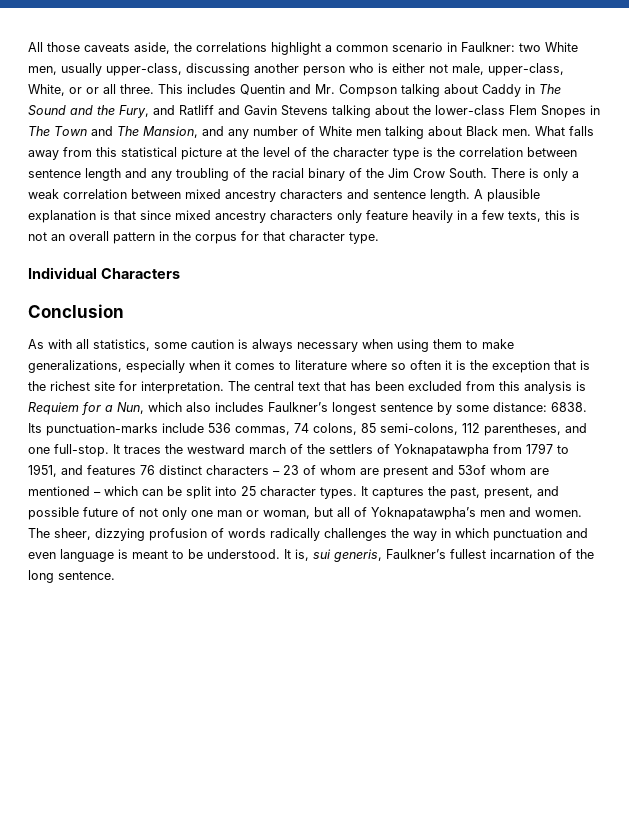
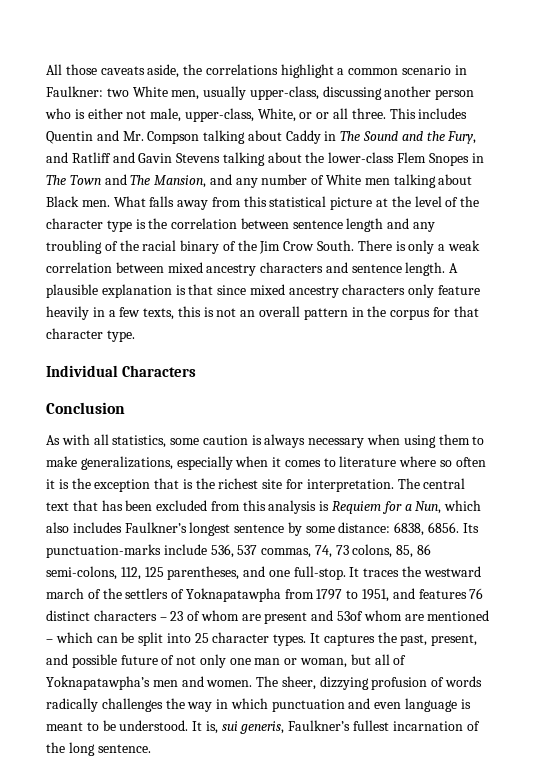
[551,402,587,412] 6838. -> [394,522,460,536] 6838, 6856.
[208,423,480,435] 536 commas, 74 colons, 85 semi-colons, 112 -> [210,544,432,558] [46,566,164,580] 536, 537 commas, 74, 73 colons, 85, 86 semi-colons, 112, 125

